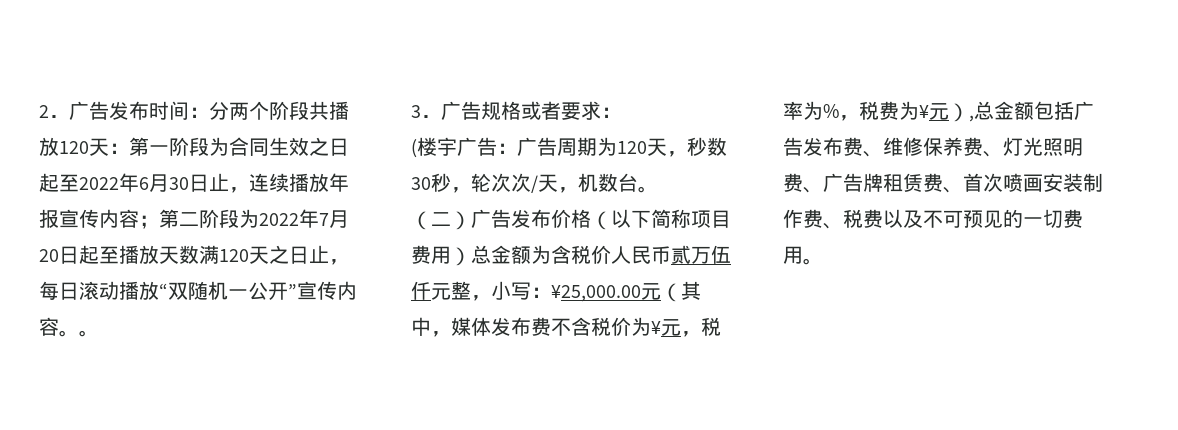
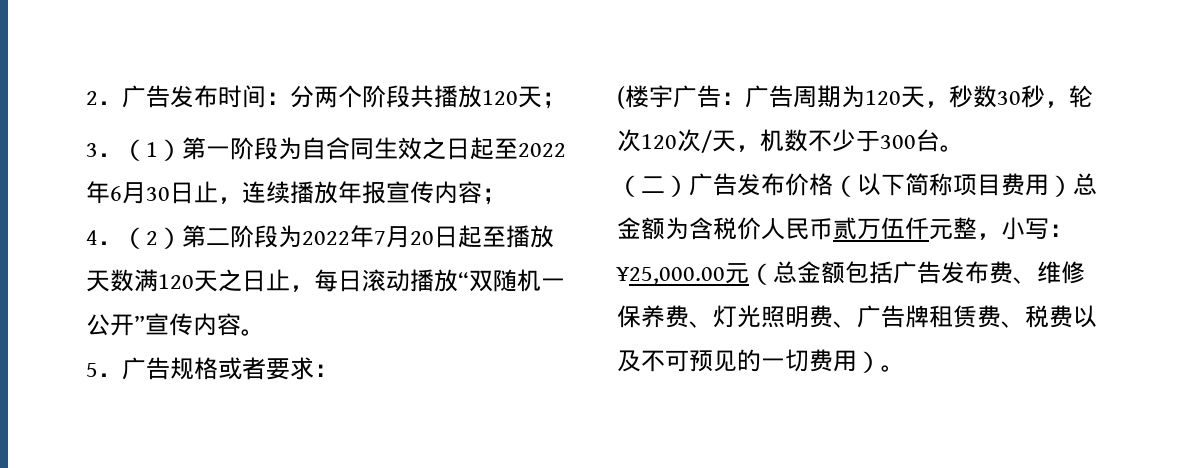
[109,143,129,154] ： -> [542,92,566,109] [86,139,182,161] ； // 3．（1）
(229, 146) none -> [302,137,326,160] 自
(159, 222) none -> [86,227,182,249] // 4．（2）
[79,330,99,337] [411,105,421,118] 。 // 3 -> [86,363,98,377] // 5
(511, 182) none -> [641,134,677,149] 120
(618, 182) none -> [808,129,916,152] 不少于300
[681,281,701,300] [411,317,721,337] [783,101,974,122] 其中，媒体发布费不含税价为¥元，税率为%，税费为¥元）, -> (773, 274) none
[963,173,1103,192] [783,209,843,229] 首次喷画安装制作费、 -> (1025, 324) none
(803, 255) none -> [857,351,881,373] ）

